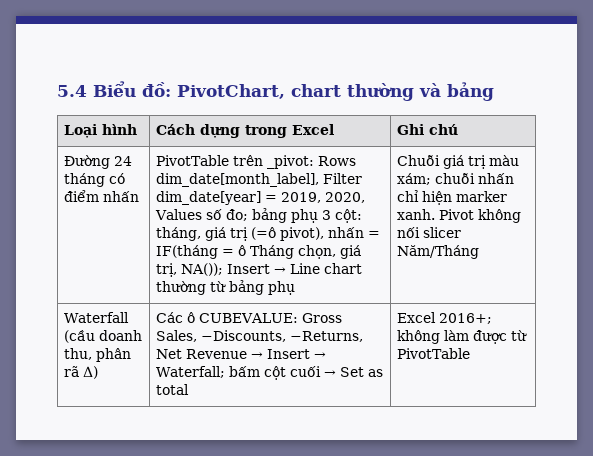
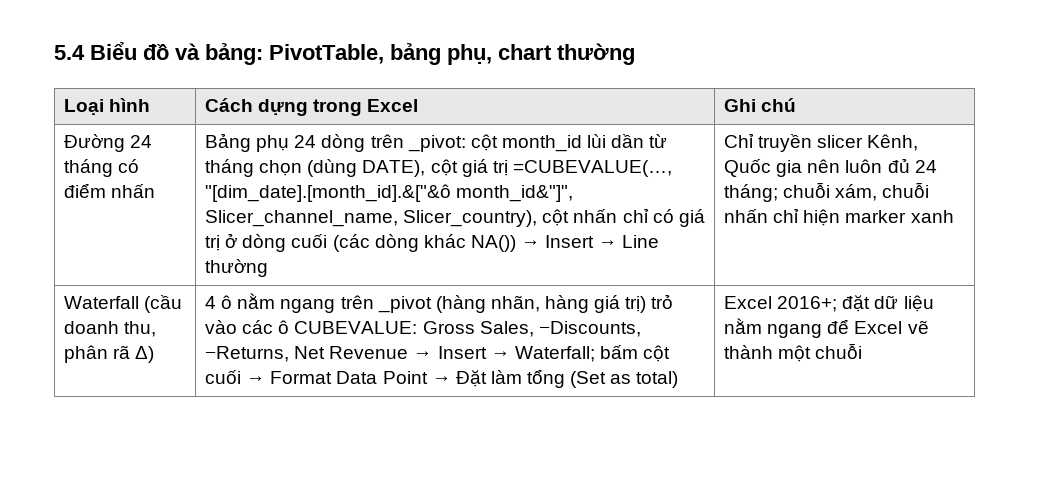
[142,82,494,101] đồ: PivotChart, chart thường và bảng -> [143,43,635,65] đồ và bảng: PivotTable, bảng phụ, chart thường
[155,155,356,169] [155,173,362,187] [155,191,365,205] [154,208,362,223] [155,227,380,241] [155,245,361,259] [155,263,223,277] PivotTable trên _pivot: Rows dim_date[month_label], Filter dim_date[year] = 2019, 2020, Values số đo; bảng phụ 3 cột: tháng, giá trị (=ô pivot), nhấn = IF(tháng = ô Tháng chọn, giá trị, NA()); -> [205,133,668,152] [205,159,672,177] [205,184,574,202] [205,208,705,227] [205,233,541,252] Bảng phụ 24 dòng trên _pivot: cột month_id lùi dần từ tháng chọn (dùng DATE), cột giá trị =CUBEVALUE(…, "[dim_date].[month_id].&["&ô month_id&"]", Slicer_channel_name, Slicer_country), cột nhấn chỉ có giá trị ở dòng cuối (các dòng khác NA()) →
[323,263,362,274] [155,280,295,295] [396,155,519,169] [396,173,431,185] chart thường từ bảng phụ | Chuỗi giá trị màu xám; -> [205,259,269,277] [724,133,919,152] [724,158,937,177] [724,182,878,202] thường | Chỉ truyền slicer Kênh, Quốc gia nên luôn đủ 24 tháng; chuỗi xám,
[396,209,521,223] [396,227,461,238] [396,245,479,259] xanh. Pivot không nối slicer Năm/Tháng -> [910,210,954,223] xanh
[155,312,183,323] Các -> [205,293,674,313] [205,320,274,334] 4 ô nằm ngang trên _pivot (hàng nhãn, hàng giá trị) trỏ vào các
[339,367,383,377] [155,384,189,395] [396,312,492,324] [396,330,527,344] [396,348,470,359] Set as total | Excel 2016+; không làm được từ PivotTable -> [270,369,679,388] [724,295,934,312] [724,318,929,338] [724,343,863,362] Format Data Point → Đặt làm tổng (Set as total) | Excel 2016+; đặt dữ liệu nằm ngang để Excel vẽ thành một chuỗi

